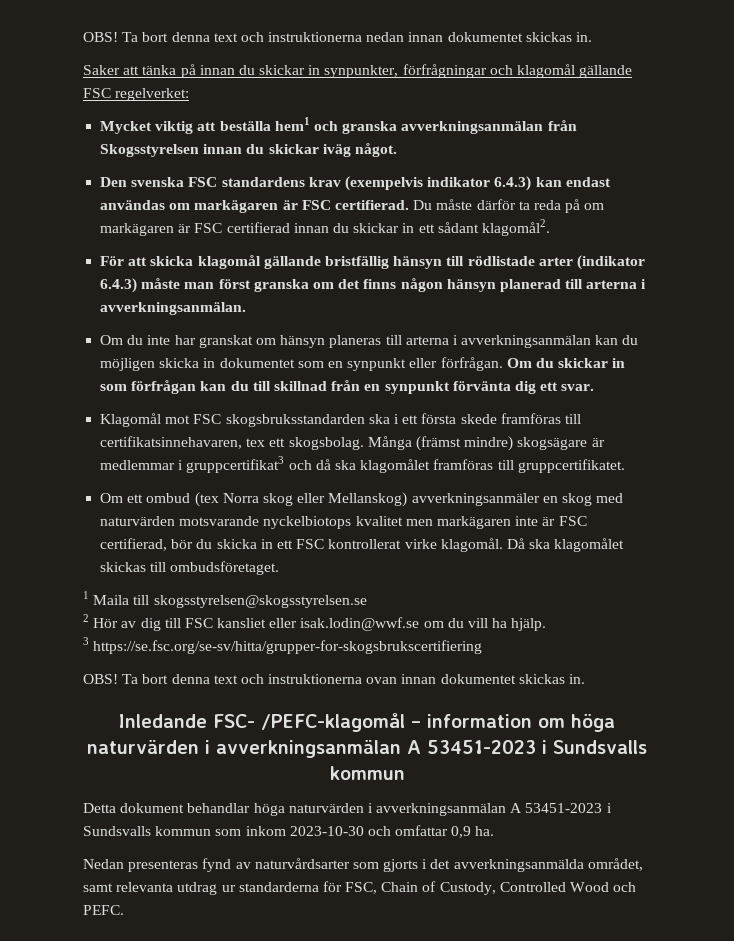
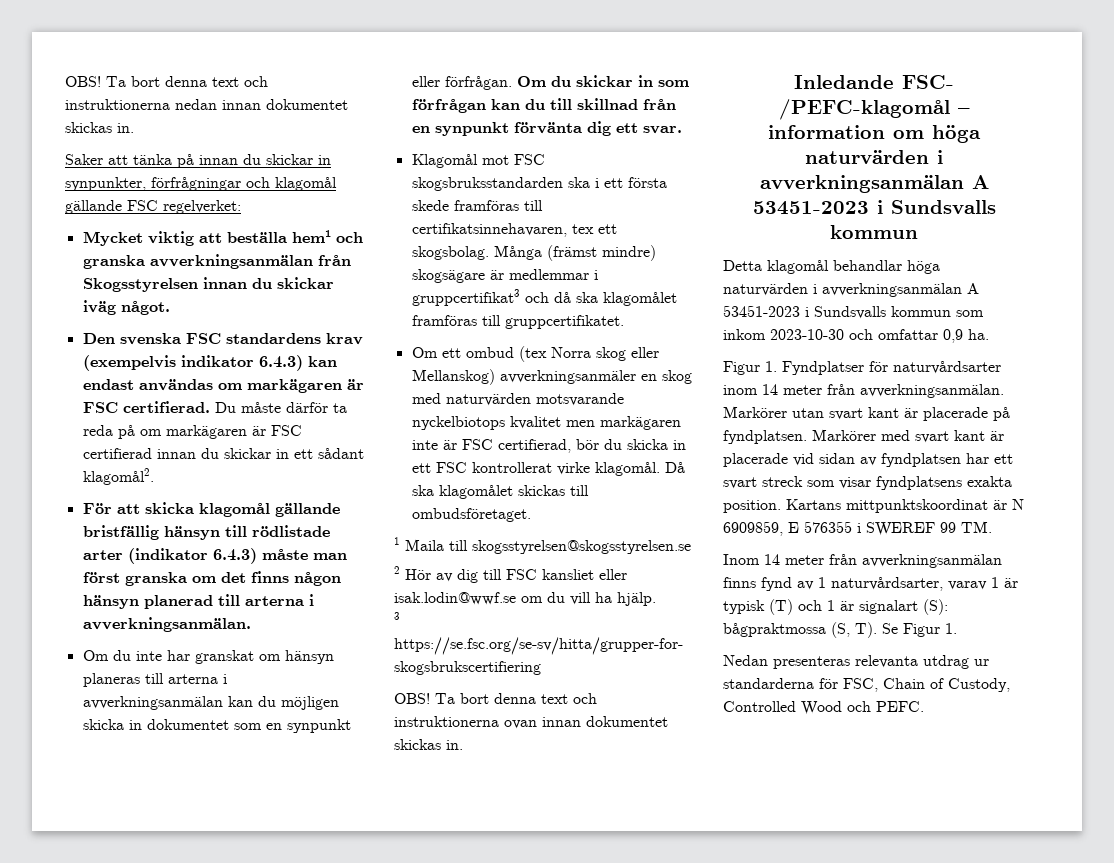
[120,803,185,813] dokument -> [767,260,829,274] klagomål
[83,858,643,872] [83,883,113,892] Nedan presenteras fynd av naturvårdsarter som gjorts i det avverkningsanmälda området, samt -> [723,361,1001,375] [723,384,1004,398] [723,406,1010,421] [723,429,1004,444] [723,453,1013,467] [723,476,1012,490] [723,499,1024,513] [723,521,992,536] [723,554,1002,568] [723,577,1018,591] [723,599,948,615] [723,622,957,638] [723,655,850,669] Figur 1. Fyndplatser för naturvårdsarter inom 14 meter från avverkningsanmälan. Markörer utan svart kant är placerade på fyndplatsen. Markörer med svart kant är placerade vid sidan av fyndplatsen har ett svart streck som visar fyndplatsens exakta position. Kartans mittpunktskoordinat är N 6909859, E 576355 i SWEREF 99 TM. // Inom 14 meter från avverkningsanmälan finns fynd av 1 naturvårdsarter, varav 1 är typisk (T) och 1 är signalart (S): bågpraktmossa (S, T). Se Figur 1. // Nedan presenteras

